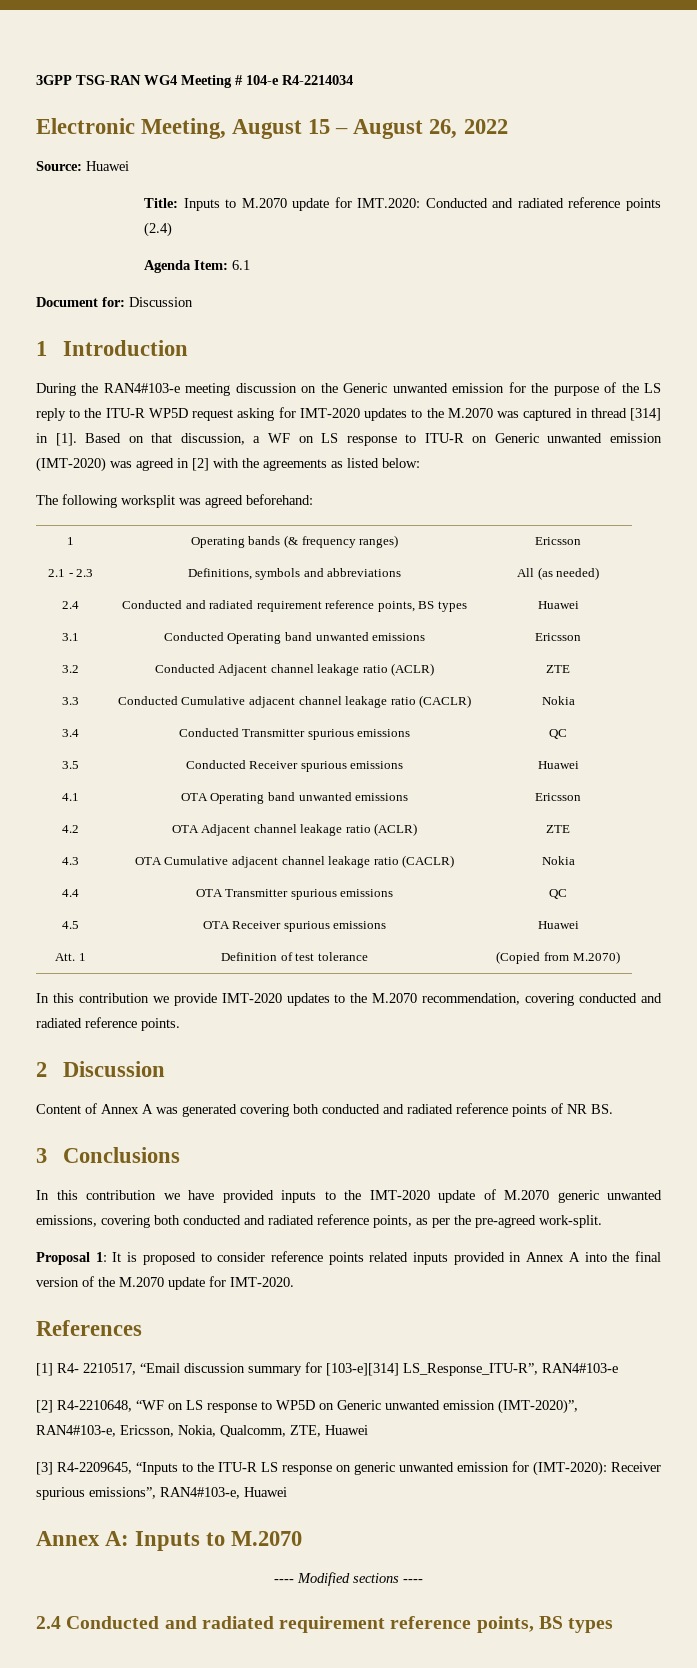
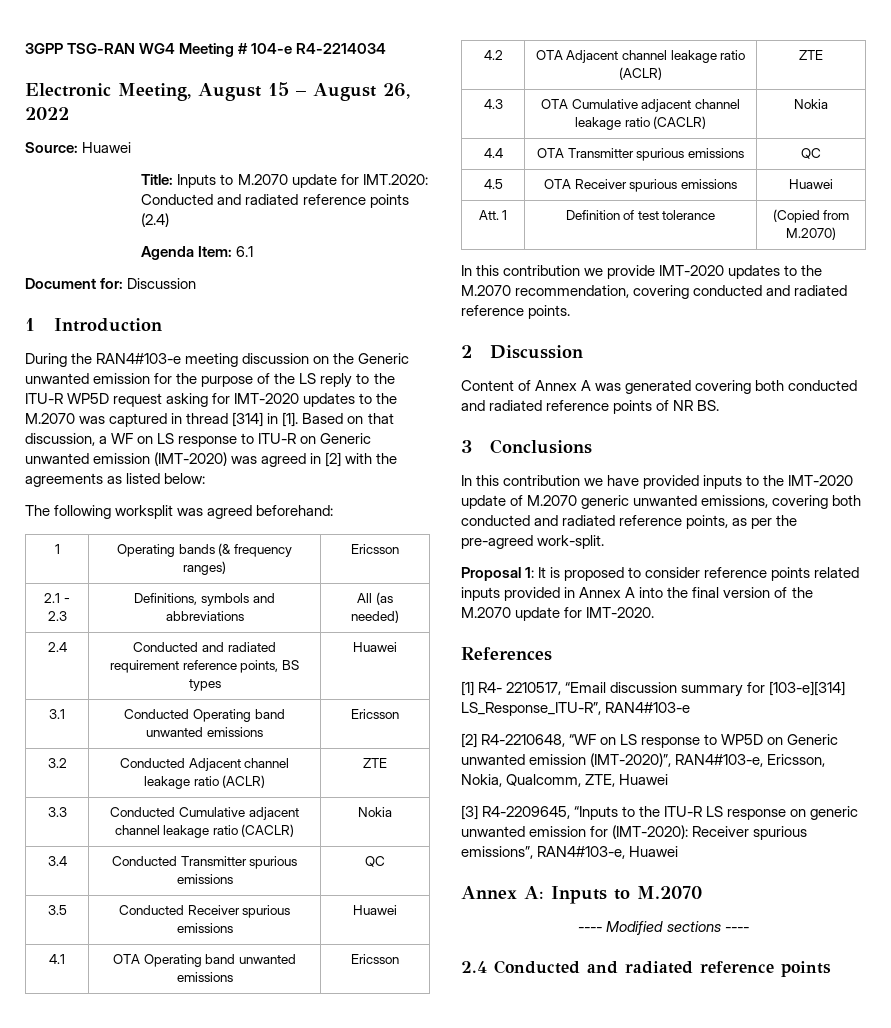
[279,1616,614,1633] requirement reference points, BS types -> [700,961,831,977] reference points

